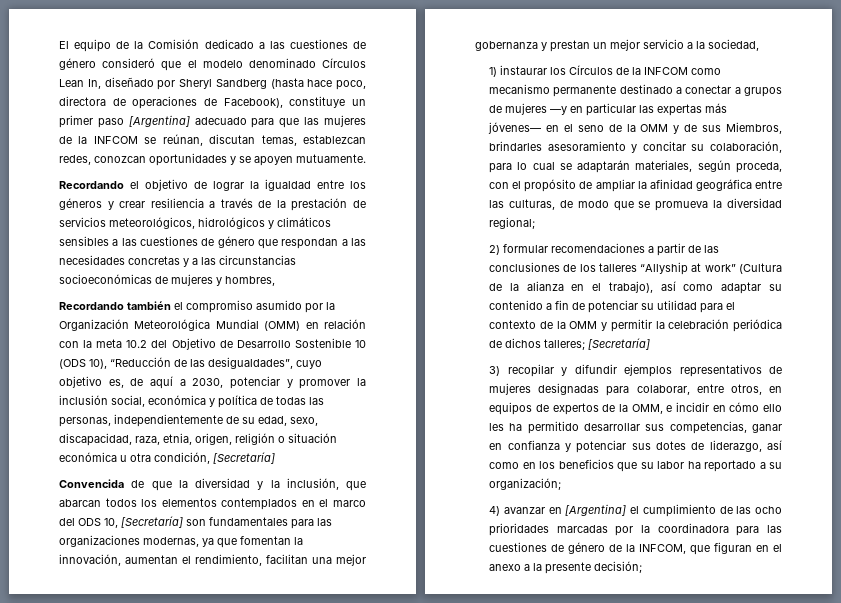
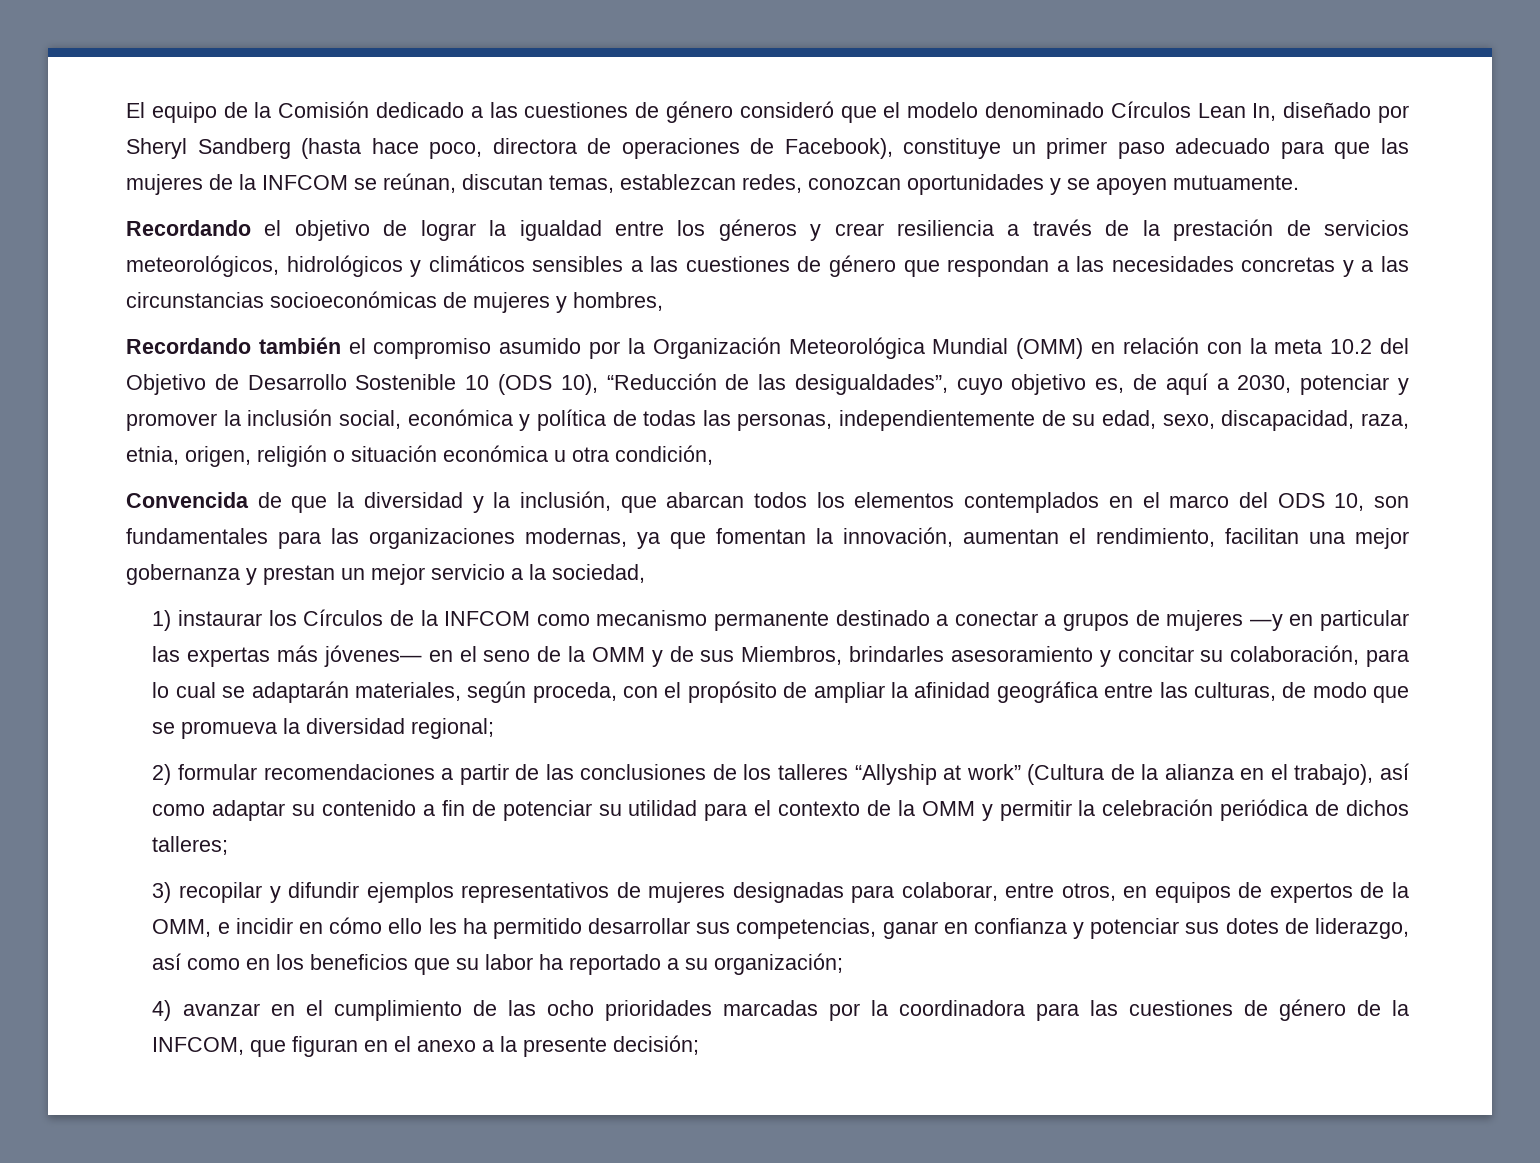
[128,115,190,127] [Argentina] -> (1165, 150) none
[213,452,275,464] [Secretaría] -> (713, 455) none
[121,516,183,528] [Secretaría] -> (1365, 502) none
[588,338,651,350] [Secretaría] -> (229, 845) none
[565,504,627,516] [Argentina] -> (295, 1010) none

